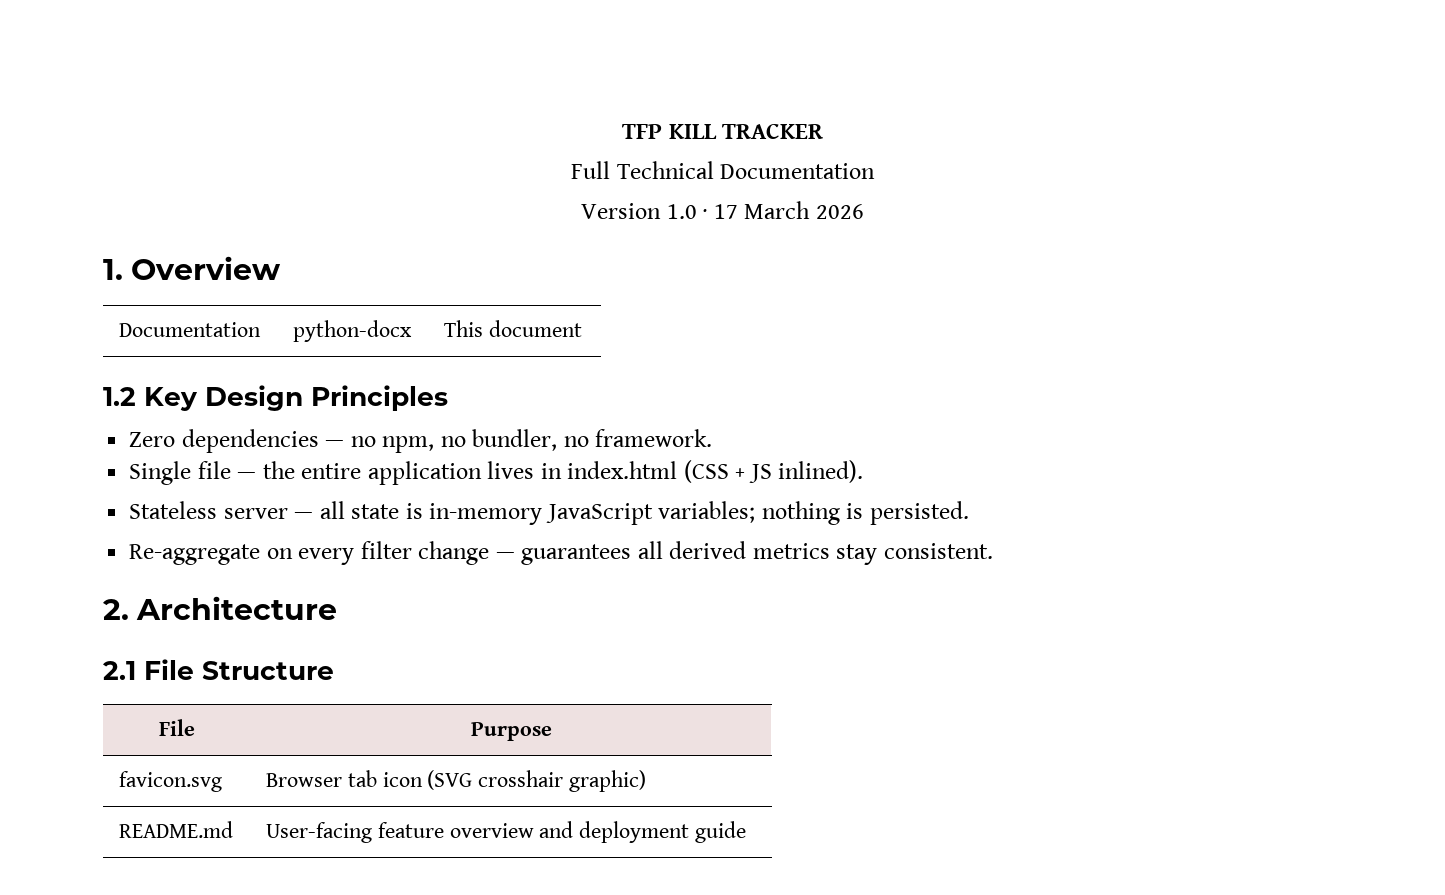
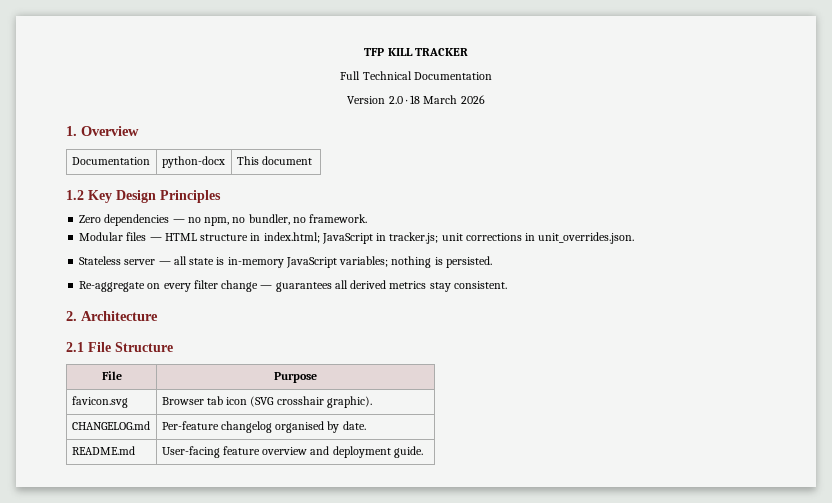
[666,204,738,219] 1.0 · 17 -> [388,95,421,104] 2.0 · 18
[129,460,864,485] Single file — the entire application lives in index.html (CSS + JS inlined). -> [79,232,635,244] Modular files — HTML structure in index.html; JavaScript in tracker.js; unit corrections in unit_overrides.json.
[569,770,647,792] graphic) -> [326,396,372,408] [71,421,150,430] [161,421,366,433] graphic). // CHANGELOG.md | Per-feature changelog organised by date.
[695,821,747,843] guide -> [393,446,423,458] guide.

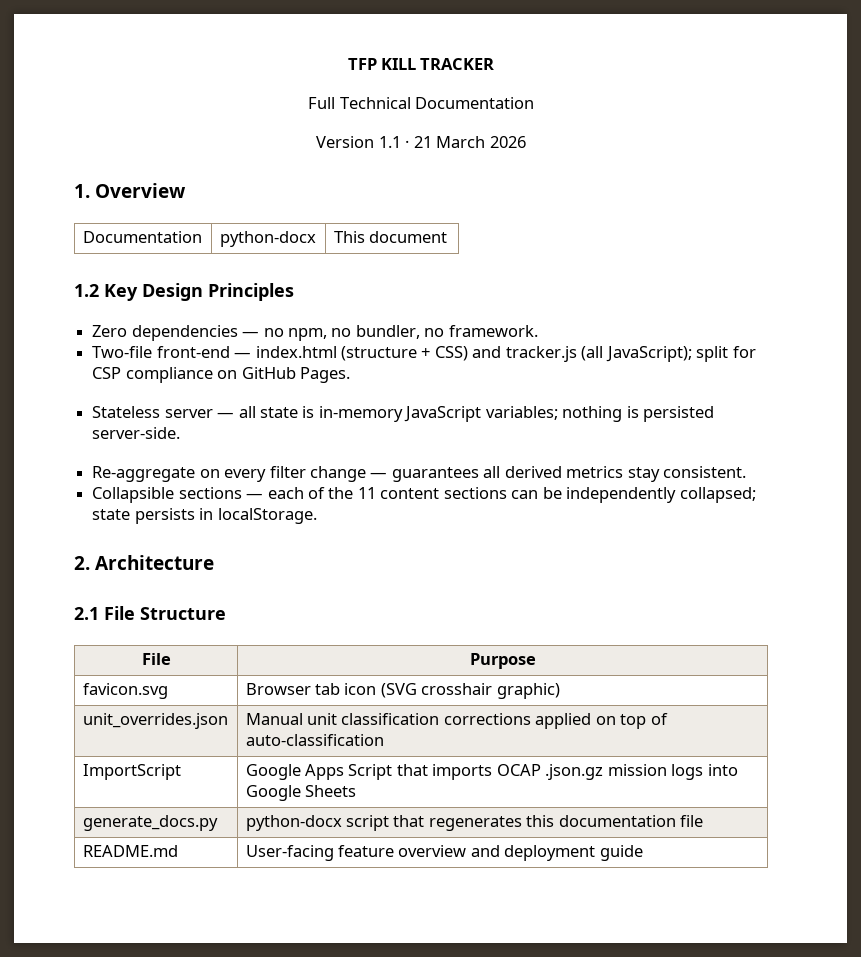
[388,95,421,104] 2.0 · 18 -> [378,136,432,148] 1.1 · 21
[79,232,635,244] Modular files — HTML structure in index.html; JavaScript in tracker.js; unit corrections in unit_overrides.json. -> [92,346,756,362] [92,367,350,383] Two-file front-end — index.html (structure + CSS) and tracker.js (all JavaScript); split for CSP compliance on GitHub Pages.
[445,256,492,268] persisted. -> [643,406,715,422] [92,427,181,439] persisted server-side.
(507, 285) none -> [92,487,756,503] [92,508,317,524] // Collapsible sections — each of the 11 content sections can be independently collapsed; state persists in localStorage.
[326,396,372,408] [71,421,150,430] [161,421,366,433] graphic). // CHANGELOG.md | Per-feature changelog organised by date. -> [496,683,560,699] [82,713,228,729] [245,713,668,729] [245,734,384,746] [82,764,181,780] [245,764,738,780] [245,785,357,801] [82,815,218,831] [245,815,704,831] graphic) // unit_overrides.json | Manual unit classification corrections applied on top of auto-classification // ImportScript | Google Apps Script that imports OCAP .json.gz mission logs into Google Sheets // generate_docs.py | python-docx script that regenerates this documentation file
[393,446,423,458] guide. -> [599,845,643,861] guide

